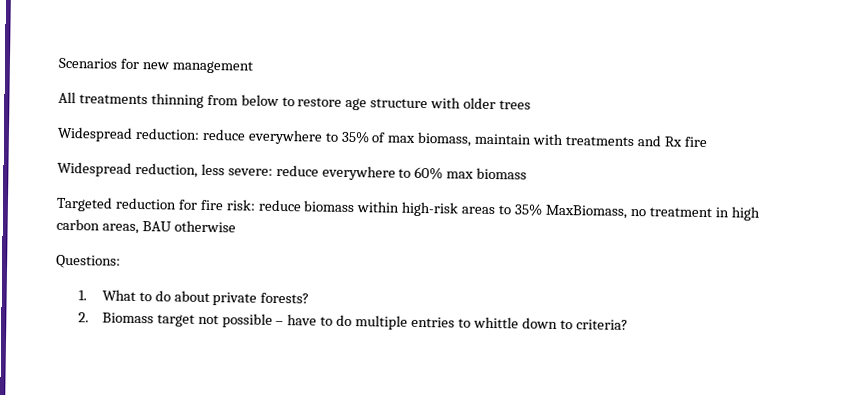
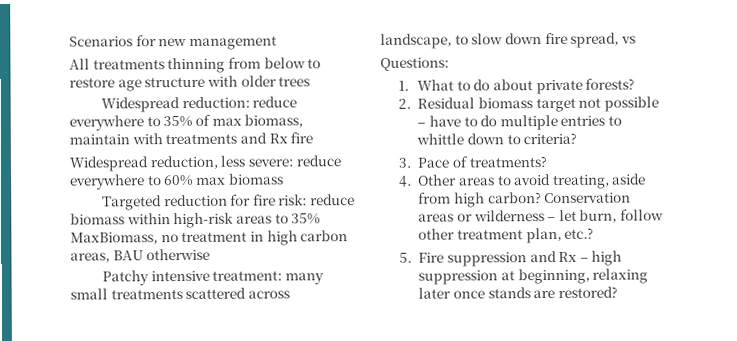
(236, 226) none -> [101,270,324,286] [70,287,290,300] [380,32,636,49] // Patchy intensive treatment: many small treatments scattered across landscape, to slow down fire spread, vs
[101,312,154,324] Biomass -> [417,97,533,109] Residual biomass
(628, 324) none -> [398,156,547,168] [399,173,647,190] [418,192,632,208] [418,209,665,223] [418,227,595,244] [399,250,623,267] [418,268,649,285] [418,286,618,299] // 3. Pace of treatments? // 4. Other areas to avoid treating, aside from high carbon? Conservation areas or wilderness – let burn, follow other treatment plan, etc.? // 5. Fire suppression and Rx – high suppression at beginning, relaxing later once stands are restored?

